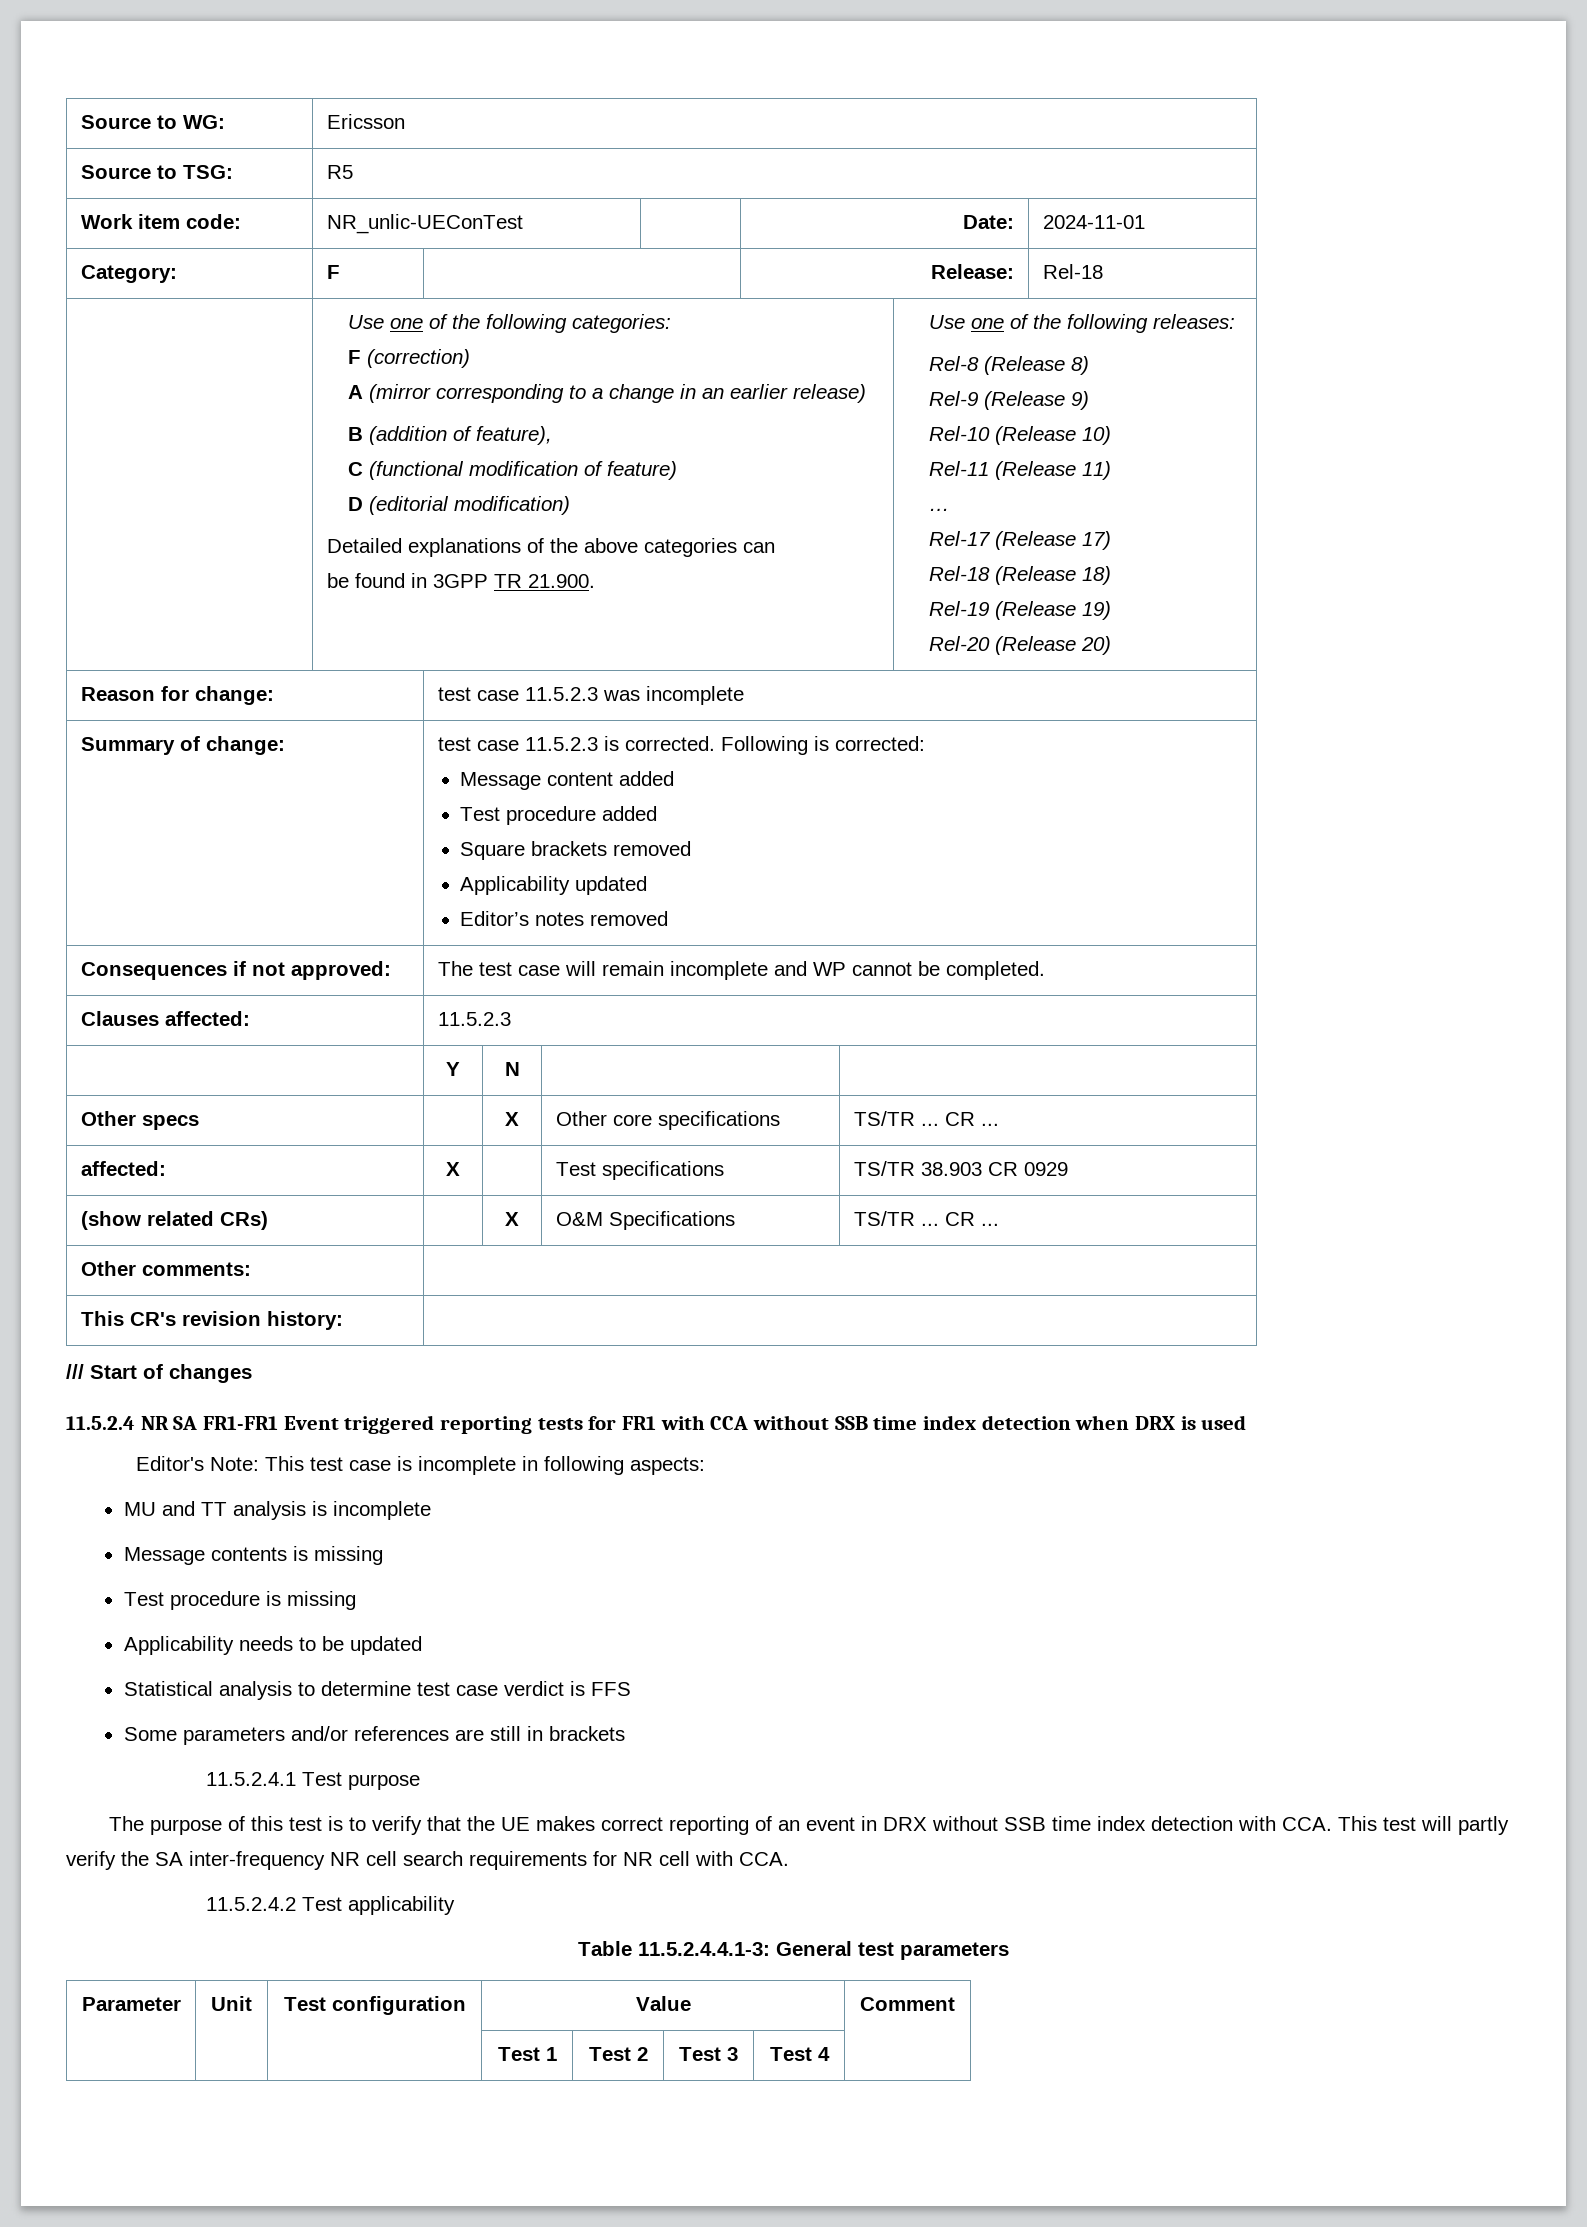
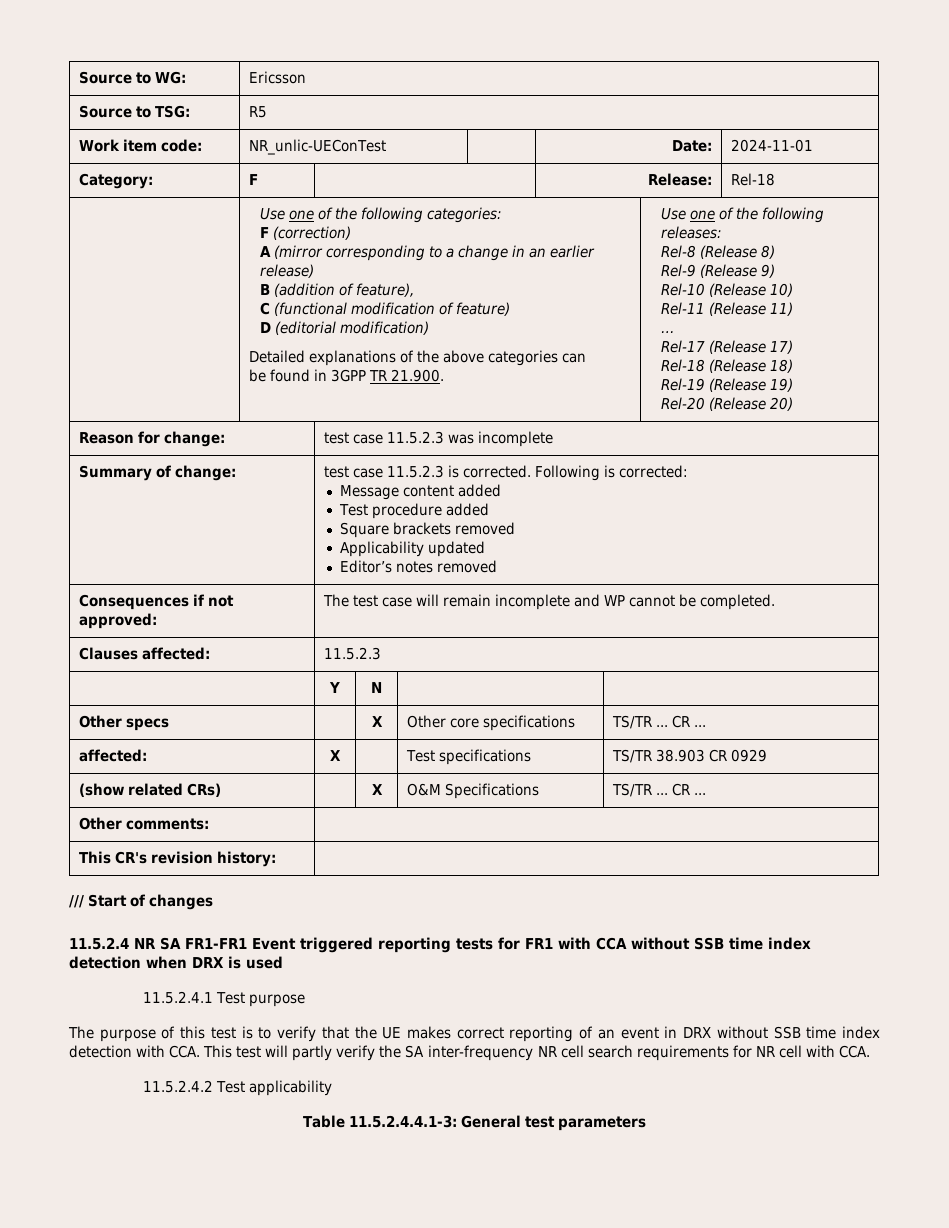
[136,1456,706,1475] [123,1501,431,1520] [123,1546,383,1565] [123,1591,356,1610] [123,1636,422,1655] [123,1681,631,1700] [123,1726,625,1745] // Editor's Note: This test case is incomplete in following aspects: // MU and TT analysis is incomplete // Message contents is missing // Test procedure is missing // Applicability needs to be updated // Statistical analysis to determine test case verdict is FFS // Some parameters and/or references are still in brackets -> (283, 962) none
[81,1997,181,2011] [211,1996,252,2011] [283,1996,466,2015] [635,1996,691,2011] [860,1997,955,2011] [497,2047,557,2061] [588,2047,648,2061] [679,2047,738,2061] [769,2047,830,2061] // Parameter | Unit | Test configuration | Value | Comment // | | | Test 1 | Test 2 | Test 3 | Test 4 | -> (647, 1123) none

